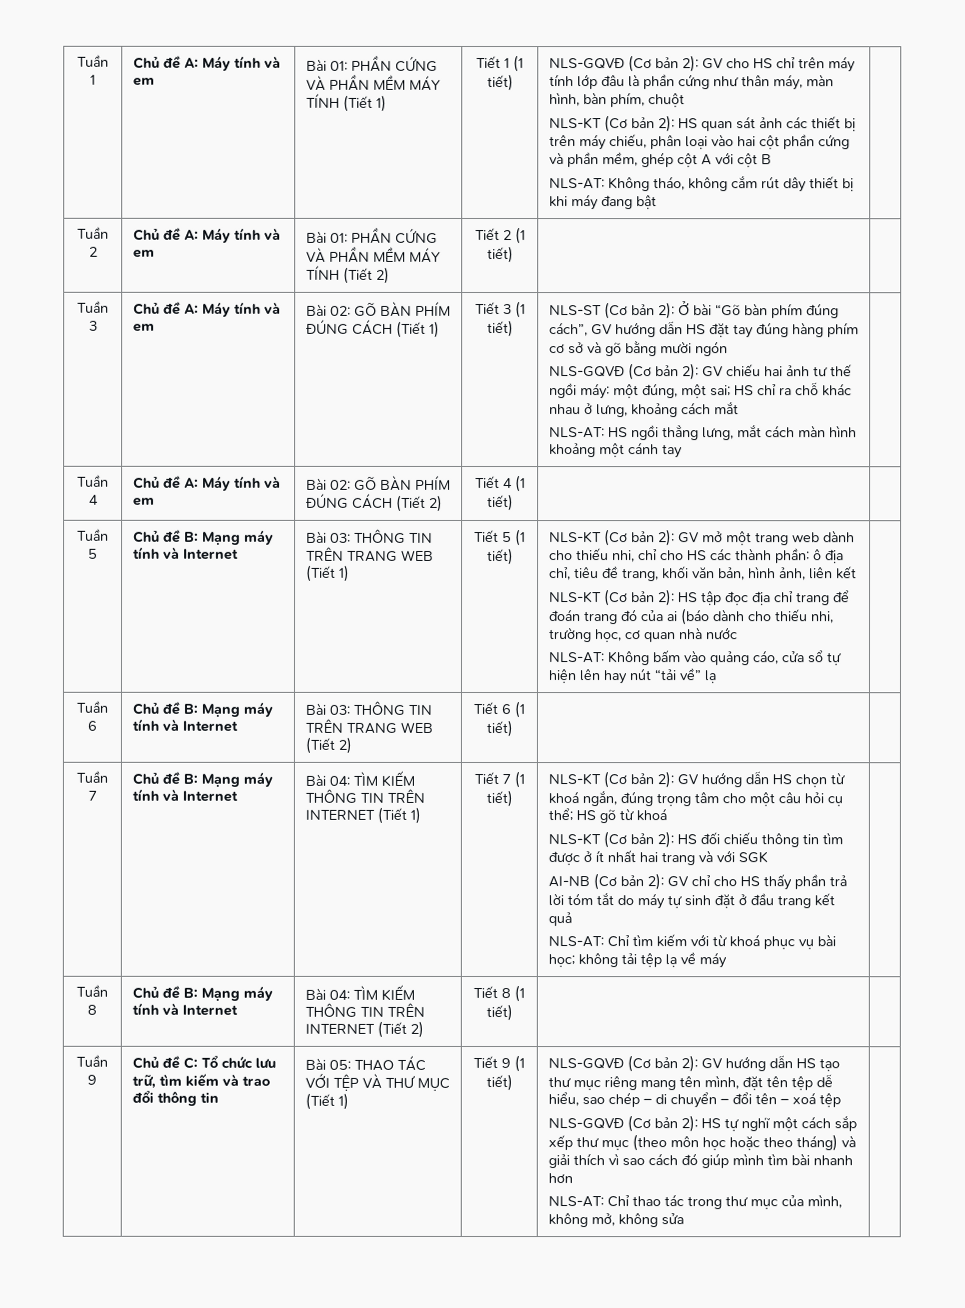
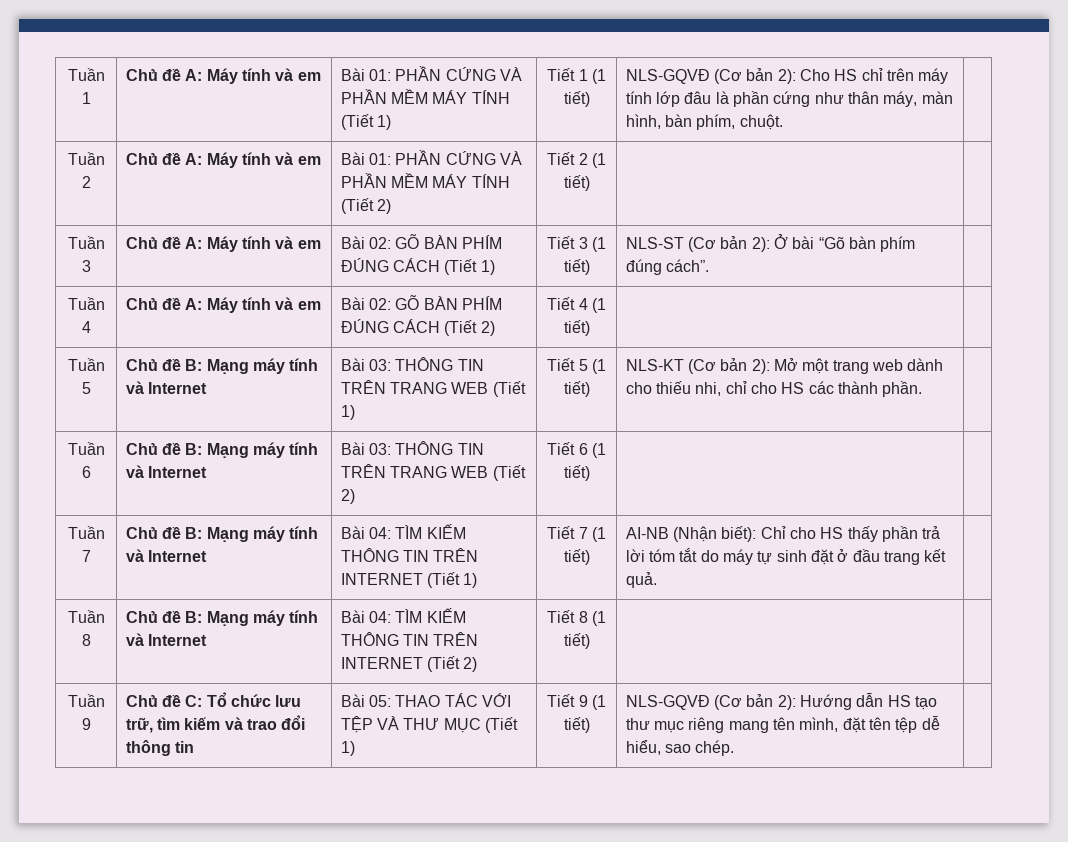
[701,58,750,70] GV cho -> [800,69,831,81] Cho
[647,93,685,108] [548,115,856,133] [548,134,850,151] [548,152,772,168] [548,175,854,193] [548,194,657,211] chuột // NLS-KT (Cơ bản 2): HS quan sát ảnh các thiết bị trên máy chiếu, phân loại vào hai cột phần cứng và phần mềm, ghép cột A với cột B // NLS-AT: Không tháo, không cắm rút dây thiết bị khi máy đang bật -> [739,114,783,130] chuột.
[548,321,859,339] [548,340,728,357] [548,363,852,381] [548,382,852,400] [548,401,739,418] [548,424,857,441] [548,442,683,459] cách”, GV hướng dẫn HS đặt tay đúng hàng phím cơ sở và gõ bằng mười ngón // NLS-GQVĐ (Cơ bản 2): GV chiếu hai ảnh tư thế ngồi máy: một đúng, một sai; HS chỉ ra chỗ khác nhau ở lưng, khoảng cách mắt // NLS-AT: HS ngồi thẳng lưng, mắt cách màn hình khoảng một cánh tay -> [666,259,710,272] cách”.
[677,531,723,544] GV mở -> [774,358,799,371] Mở
[774,548,844,564] [548,566,857,582] [548,589,850,607] [548,608,834,626] [548,627,738,643] [547,650,842,666] [547,668,716,685] phần: ô địa chỉ, tiêu đề trang, khối văn bản, hình ảnh, liên kết // NLS-KT (Cơ bản 2): HS tập đọc địa chỉ trang để đoán trang đó của ai (báo dành cho thiếu nhi, trường học, cơ quan nhà nước // NLS-AT: Không bấm vào quảng cáo, cửa sổ tự hiện lên hay nút “tải về” lạ -> [882,381,923,397] phần.
[547,771,845,789] [547,790,843,807] [547,808,667,824] [547,831,843,849] [547,850,768,866] [547,873,711,891] NLS-KT (Cơ bản 2): GV hướng dẫn HS chọn từ khoá ngắn, đúng trọng tâm cho một câu hỏi cụ thể; HS gõ từ khoá // NLS-KT (Cơ bản 2): HS đối chiếu thông tin tìm được ở ít nhất hai trang và với SGK // AI-NB (Cơ bản 2): GV chỉ -> [625,526,786,542] AI-NB (Nhận biết): Chỉ
[547,912,572,927] [547,934,836,950] [547,952,727,969] quả // NLS-AT: Chỉ tìm kiếm với từ khoá phục vụ bài học; không tải tệp lạ về máy -> [625,572,657,588] quả.
[700,1056,766,1072] GV hướng -> [800,694,853,710] Hướng
[607,1092,841,1109] [547,1115,857,1133] [547,1134,856,1152] [547,1153,853,1169] [547,1173,573,1184] [547,1194,842,1210] [547,1213,684,1228] chép – di chuyển – đổi tên – xoá tệp // NLS-GQVĐ (Cơ bản 2): HS tự nghĩ một cách sắp xếp thư mục (theo môn học hoặc theo tháng) và giải thích vì sao cách đó giúp mình tìm bài nhanh hơn // NLS-AT: Chỉ thao tác trong thư mục của mình, không mở, không sửa -> [695,740,735,756] chép.

